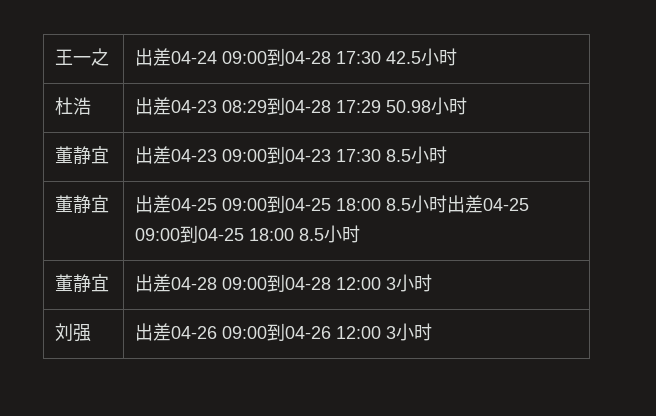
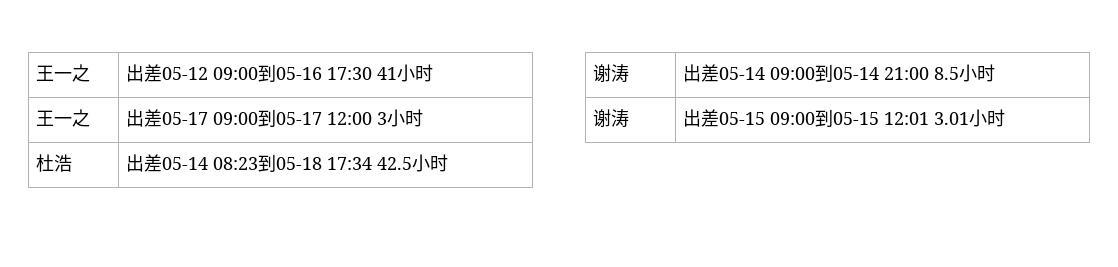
[55,48,110,66] [135,48,458,66] [55,97,92,115] [135,97,468,115] [55,146,110,164] [135,146,448,164] [55,195,110,213] [135,195,530,213] [135,225,361,243] [55,274,110,292] [135,274,433,292] [55,323,92,342] [135,323,397,341] 王一之 | 出差04-24 09:00到04-28 17:30 42.5小时 // 杜浩 | 出差04-23 08:29到04-28 17:29 50.98小时 // 董静宜 | 出差04-23 09:00到04-23 17:30 8.5小时 // 董静宜 | 出差04-25 09:00到04-25 18:00 8.5小时出差04-25 09:00到04-25 18:00 8.5小时 // 董静宜 | 出差04-28 09:00到04-28 12:00 3小时 // 刘强 | 出差04-26 09:00到04-26 12:00 3 -> [35,64,90,82] [125,64,433,82] [35,109,90,127] [125,109,423,127] [35,154,72,172] [125,154,448,172] [592,63,629,82] [682,64,995,82] [592,108,629,127] [682,109,969,127] 王一之 | 出差05-12 09:00到05-16 17:30 41小时 // 王一之 | 出差05-17 09:00到05-17 12:00 3小时 // 杜浩 | 出差05-14 08:23到05-18 17:34 42.5小时 // 谢涛 | 出差05-14 09:00到05-14 21:00 8.5小时 // 谢涛 | 出差05-15 09:00到05-15 12:01 3.01

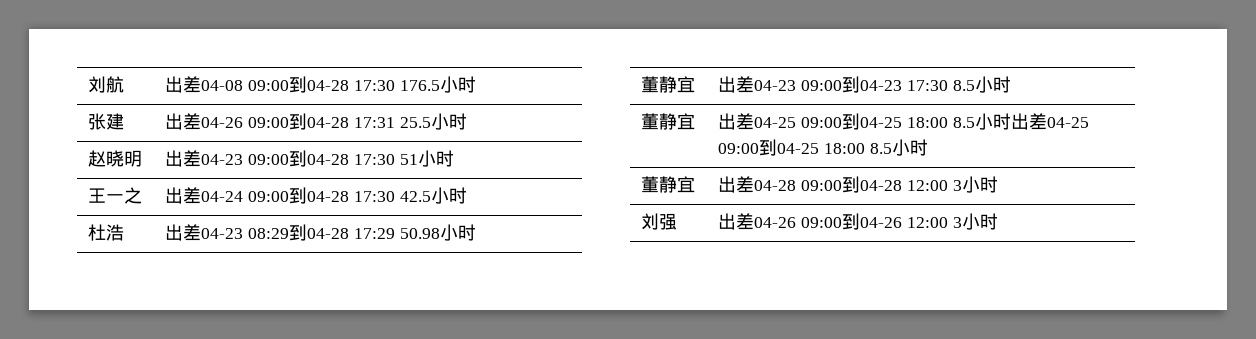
[35,64,90,82] [125,64,433,82] [35,109,90,127] [125,109,423,127] [35,154,72,172] [125,154,448,172] [592,63,629,82] [682,64,995,82] [592,108,629,127] [682,109,969,127] 王一之 | 出差05-12 09:00到05-16 17:30 41小时 // 王一之 | 出差05-17 09:00到05-17 12:00 3小时 // 杜浩 | 出差05-14 08:23到05-18 17:34 42.5小时 // 谢涛 | 出差05-14 09:00到05-14 21:00 8.5小时 // 谢涛 | 出差05-15 09:00到05-15 12:01 3.01 -> [88,76,125,93] [165,76,476,93] [88,113,125,130] [165,113,467,130] [88,150,143,167] [165,150,454,167] [88,187,143,204] [165,187,467,204] [88,224,125,241] [165,224,476,241] [641,76,696,93] [718,76,1011,93] [641,113,696,130] [718,113,1089,130] [718,139,928,156] [641,176,696,193] [718,176,998,193] [641,213,678,230] [718,213,962,230] 刘航 | 出差04-08 09:00到04-28 17:30 176.5小时 // 张建 | 出差04-26 09:00到04-28 17:31 25.5小时 // 赵晓明 | 出差04-23 09:00到04-28 17:30 51小时 // 王一之 | 出差04-24 09:00到04-28 17:30 42.5小时 // 杜浩 | 出差04-23 08:29到04-28 17:29 50.98小时 // 董静宜 | 出差04-23 09:00到04-23 17:30 8.5小时 // 董静宜 | 出差04-25 09:00到04-25 18:00 8.5小时出差04-25 09:00到04-25 18:00 8.5小时 // 董静宜 | 出差04-28 09:00到04-28 12:00 3小时 // 刘强 | 出差04-26 09:00到04-26 12:00 3

